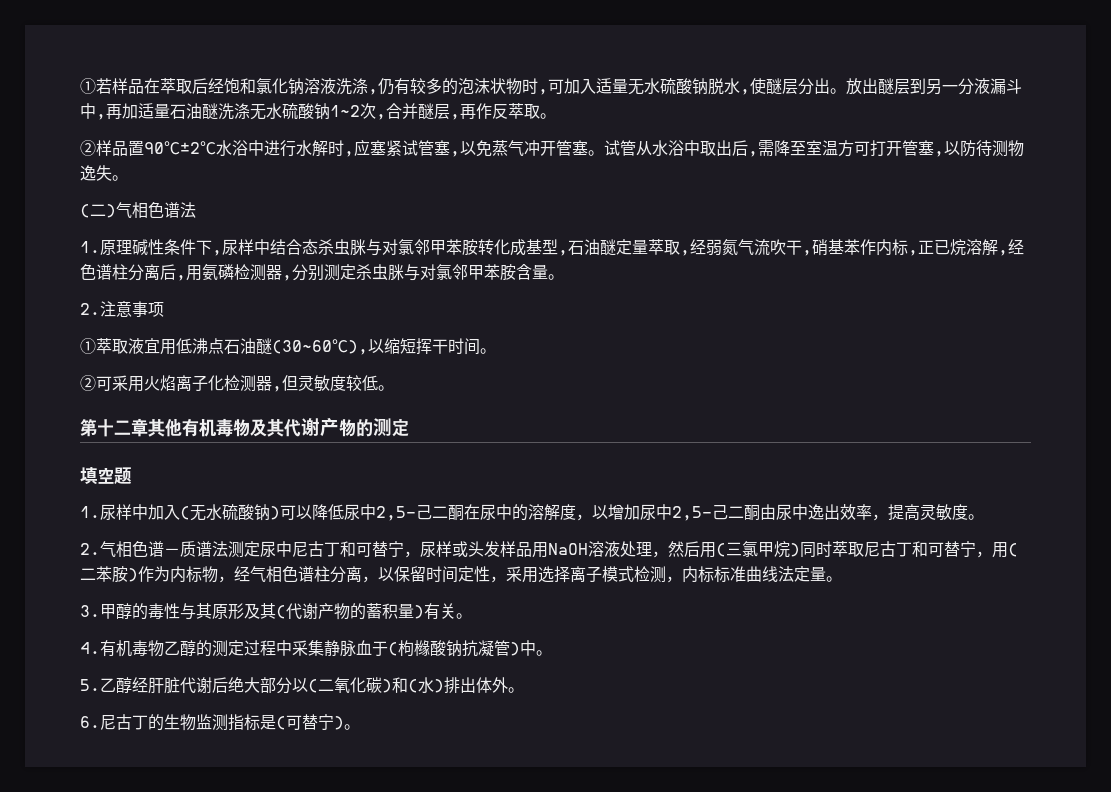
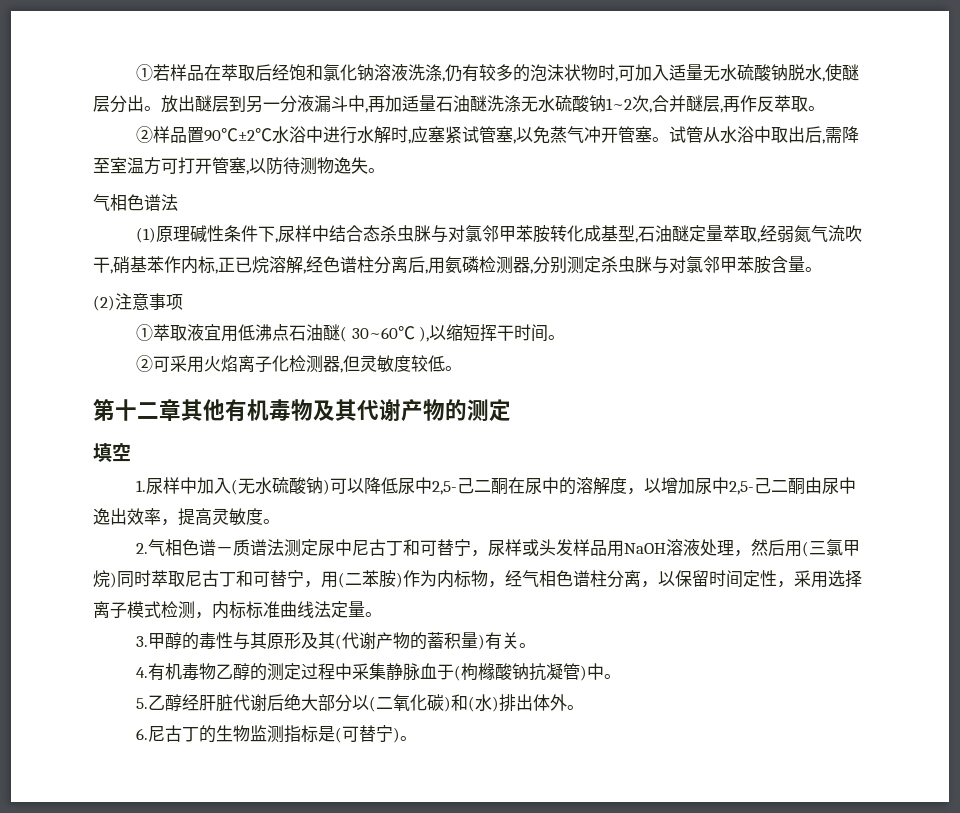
[80,204,116,218] (二) -> (385, 170) none
[80,241,100,253] 1. -> [135,227,156,243] (1)
[80,303,100,315] 2. -> [93,295,115,311] (2)
[272,339,368,355] (30~60℃), -> [339,326,430,342] ( 30~60℃ ),
[114,467,132,484] 题 -> (131, 452) none

